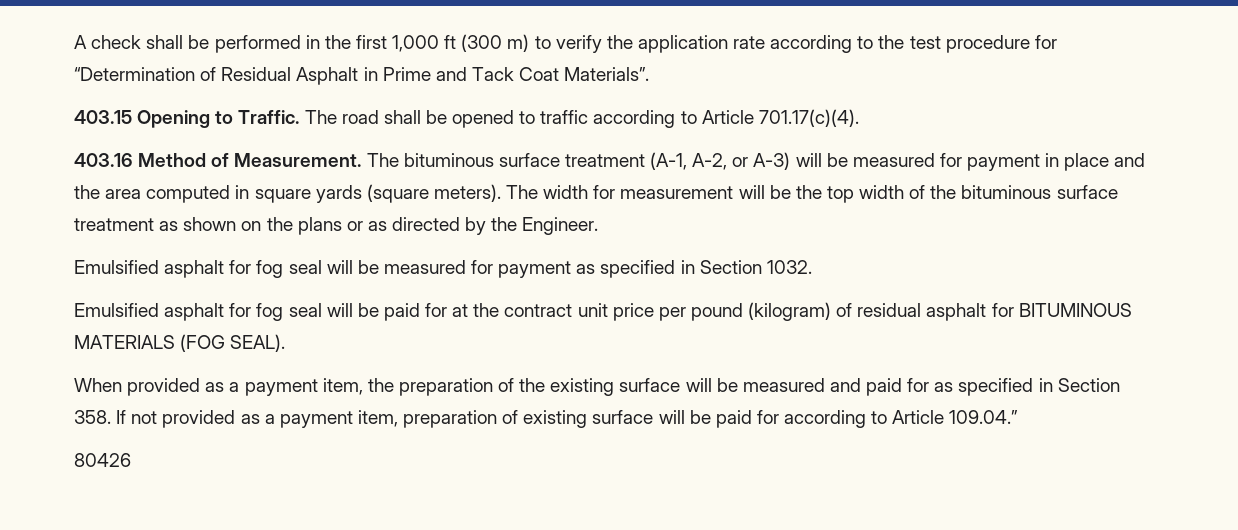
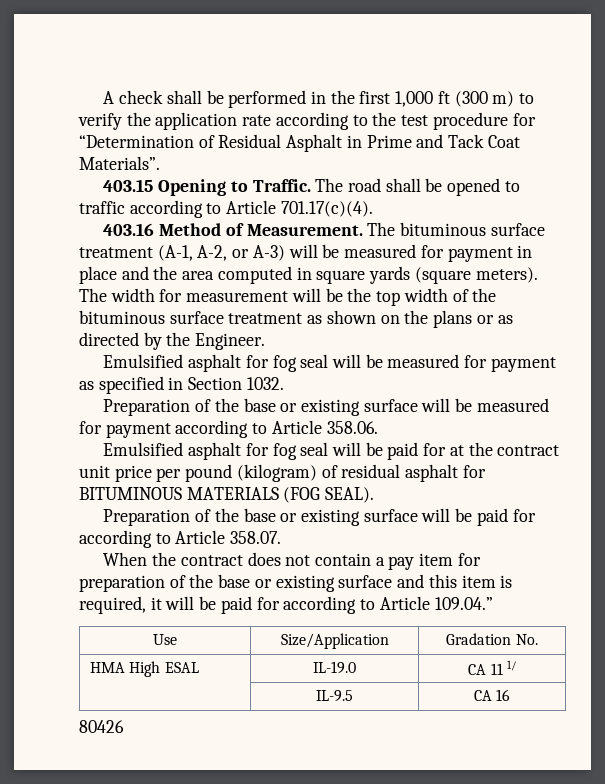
(812, 267) none -> [103,398,549,416] [79,420,378,438] // Preparation of the base or existing surface will be measured for payment according to Article 358.06.
[74,378,1120,396] [74,410,519,428] When provided as a payment item, the preparation of the existing surface will be measured and paid for as specified in Section 358. If not provided as a payment item, preparation of -> [103,508,298,526] Preparation of the base or
[949,410,1019,424] 109.04.” -> [230,531,282,544] [103,552,481,570] [79,574,513,592] [79,596,493,614] [153,634,177,645] [280,633,389,649] [446,633,538,645] [90,661,199,677] [313,661,356,674] [468,660,516,675] [316,690,353,702] [473,689,511,701] 358.07. // When the contract does not contain a pay item for preparation of the base or existing surface and this item is required, it will be paid for according to Article 109.04.” // Use | Size/Application | Gradation No. // HMA High ESAL | IL-19.0 | CA 11 1/ // | IL-9.5 | CA 16

